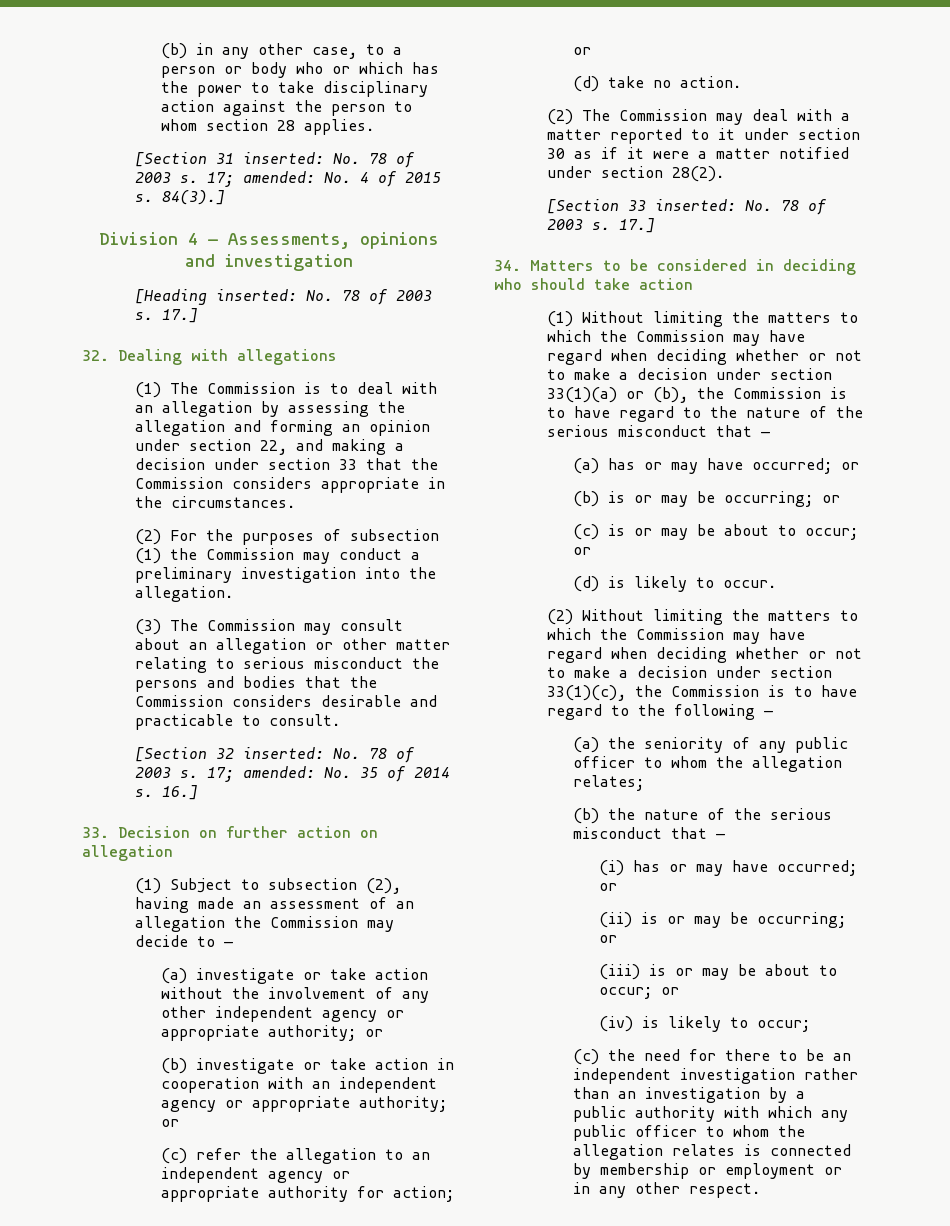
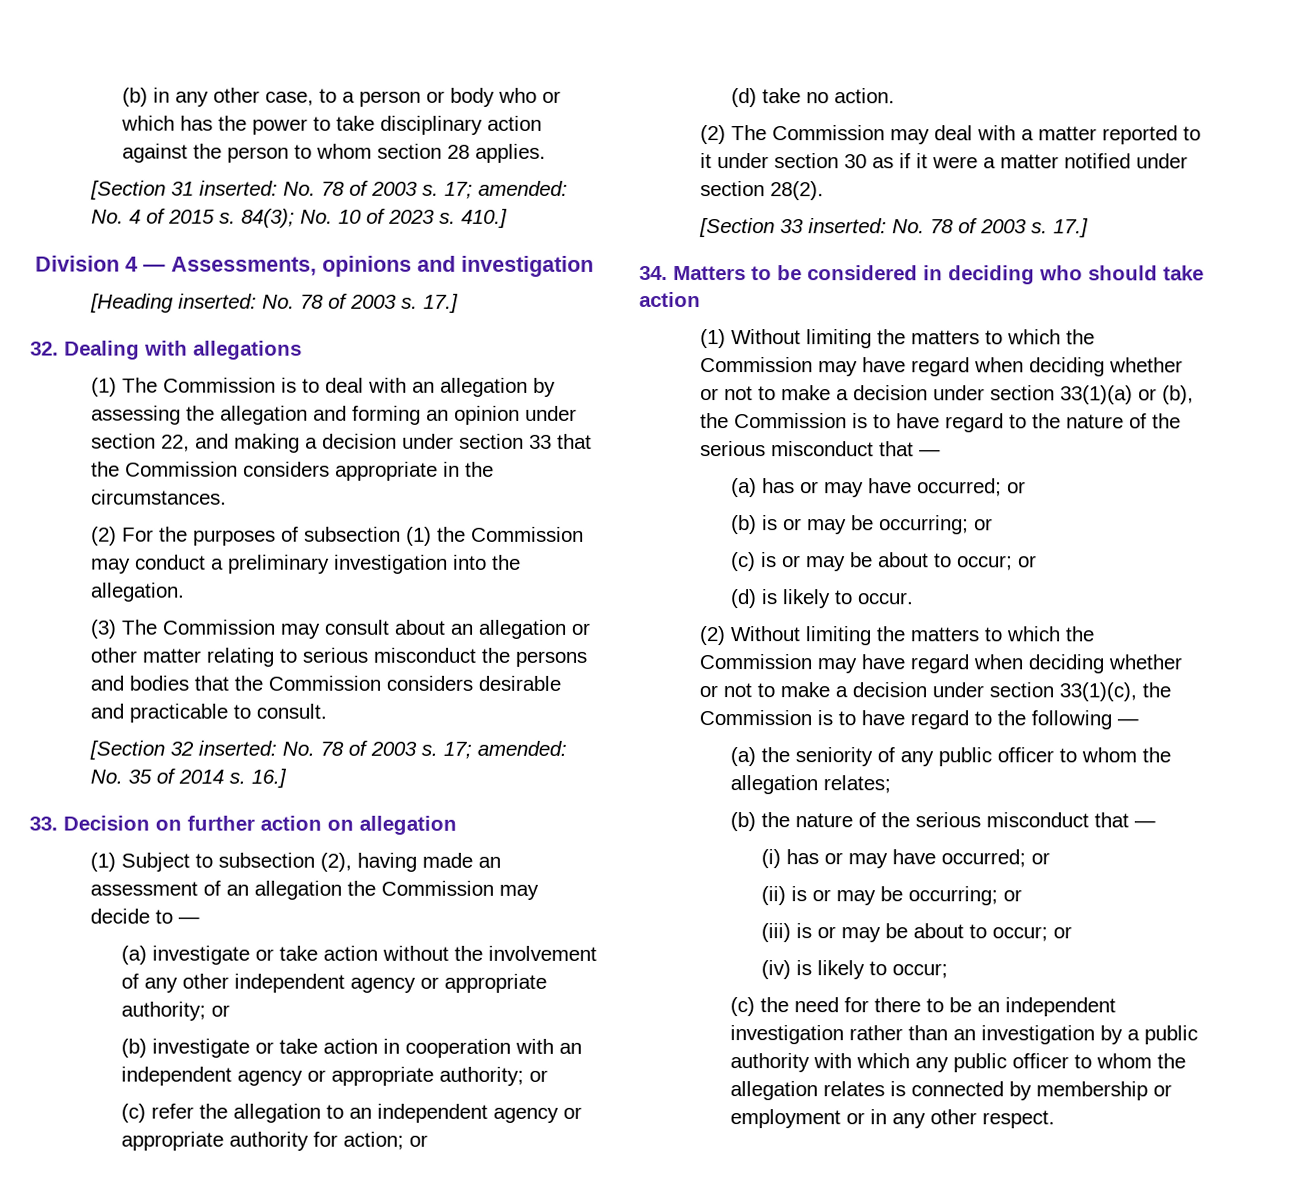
[161,190,225,205] 84(3).] -> [241,208,509,228] 84(3); No. 10 of 2023 s. 410.]

